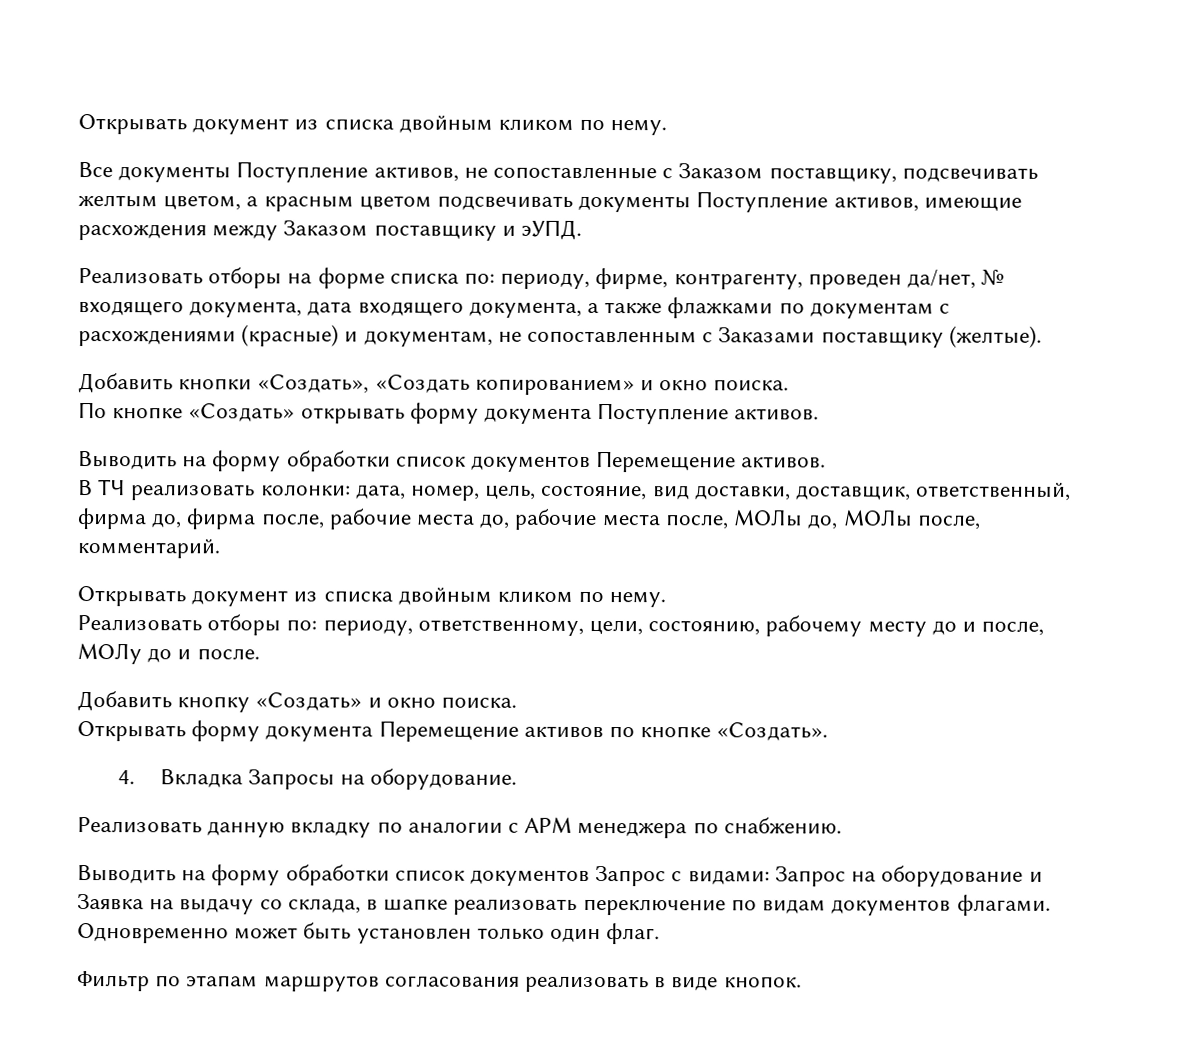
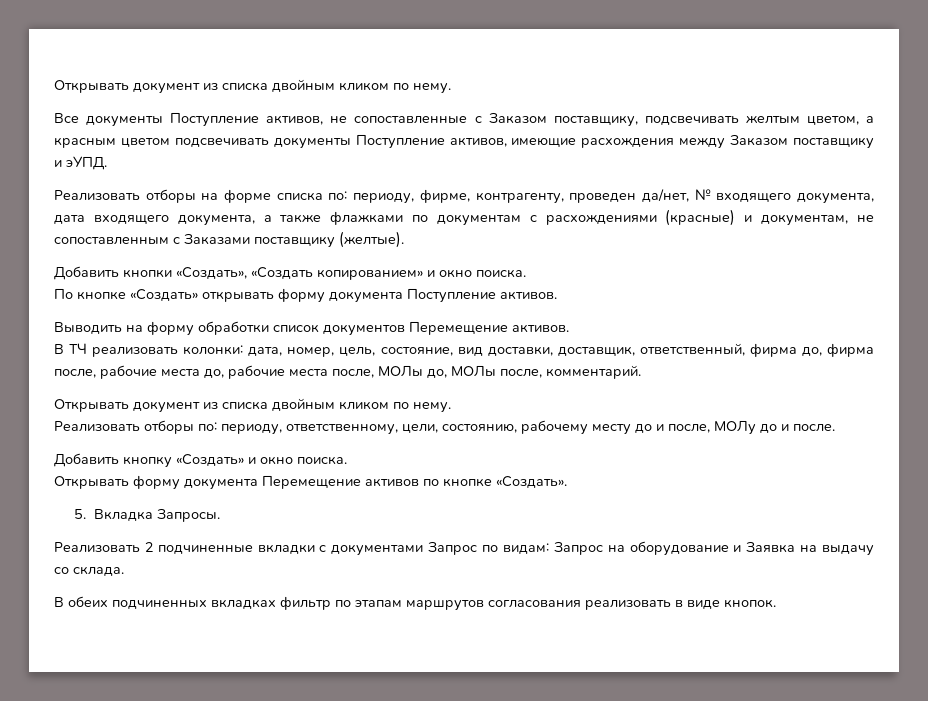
[118,768,518,790] [77,816,842,839] [77,864,770,887] 4. Вкладка Запросы на оборудование. // Реализовать данную вкладку по аналогии с АРМ менеджера по снабжению. // Выводить на форму обработки список документов Запрос с видами: -> [73,508,220,522] [54,541,549,556] 5. Вкладка Запросы. // Реализовать 2 подчиненные вкладки с документами Запрос по видам:
[287,894,1051,916] [77,922,661,945] [77,971,150,992] склада, в шапке реализовать переключение по видам документов флагами. Одновременно может быть установлен только один флаг. // Фильтр -> [73,566,124,576] [54,596,331,610] склада. // В обеих подчиненных вкладках фильтр

